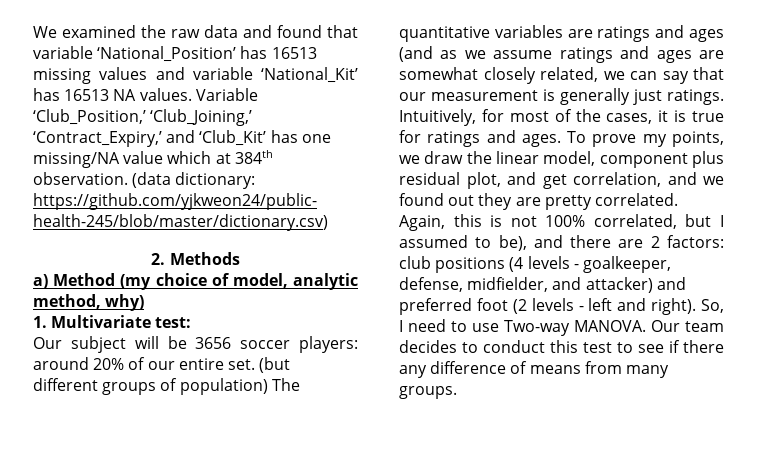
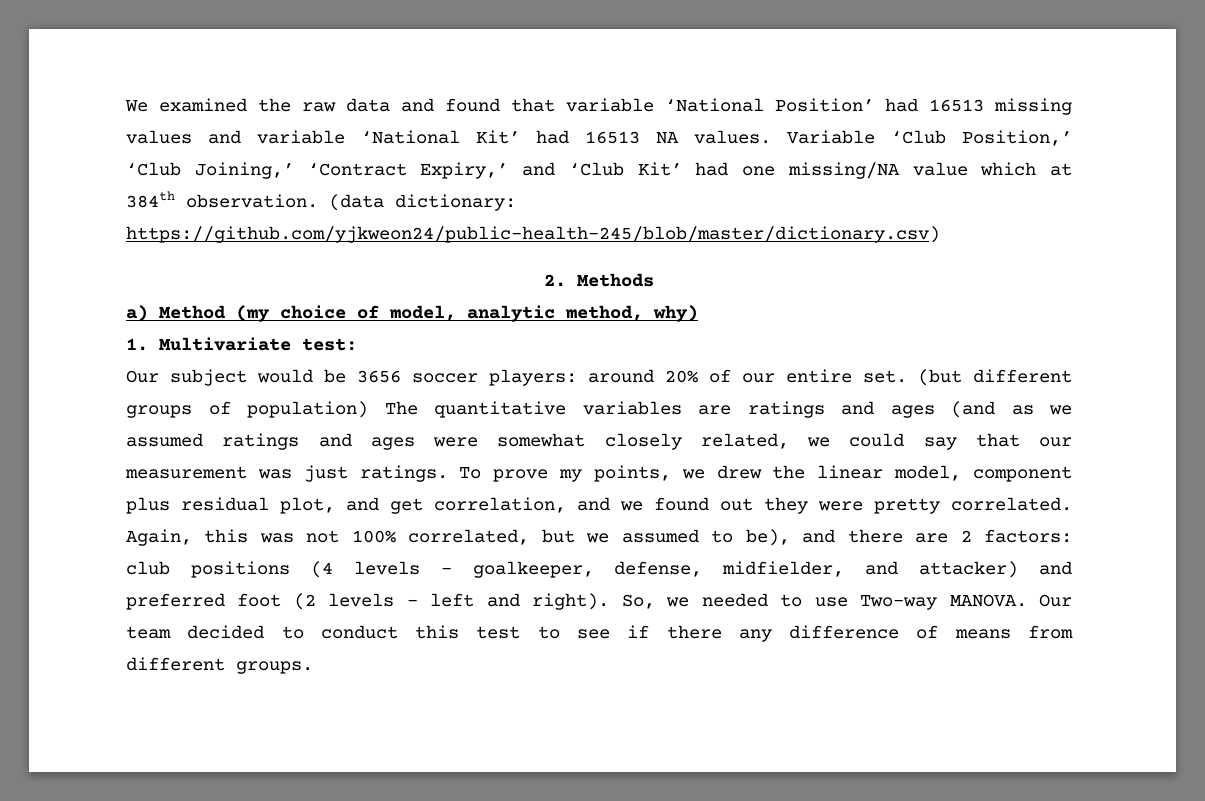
[97,46,268,62] ‘National_Position’ has -> [665,98,918,112] ‘National Position’ had
[261,67,358,83] [33,88,60,101] ‘National_Kit’ has -> [361,130,569,144] ‘National Kit’ had
[33,109,253,126] [33,130,298,147] ‘Club_Position,’ ‘Club_Joining,’ ‘Contract_Expiry,’ and ‘Club_Kit’ has -> [891,130,1072,146] [126,162,729,179] ‘Club Position,’ ‘Club Joining,’ ‘Contract Expiry,’ and ‘Club Kit’ had
[134,336,159,349] will -> [257,369,313,383] would
[493,46,724,63] assume ratings and ages are -> [126,433,478,450] assumed ratings and ages were
[630,71,657,80] can -> [849,433,905,447] could
[543,88,724,105] [399,109,724,126] [399,130,561,147] is generally just ratings. Intuitively, for most of the cases, it is true for ratings and ages. -> [257,465,448,482] was just ratings.
[424,151,464,164] draw -> [716,465,762,479] drew
[515,197,541,206] are -> [818,501,863,511] were
[490,215,503,227] is -> [259,533,294,543] was
[720,215,724,227] I -> [586,533,610,543] we
[399,319,446,332] I need -> [666,593,768,607] we needed
[399,340,457,353] decides -> [187,625,265,639] decided
[625,365,669,378] many -> [126,657,225,671] different

